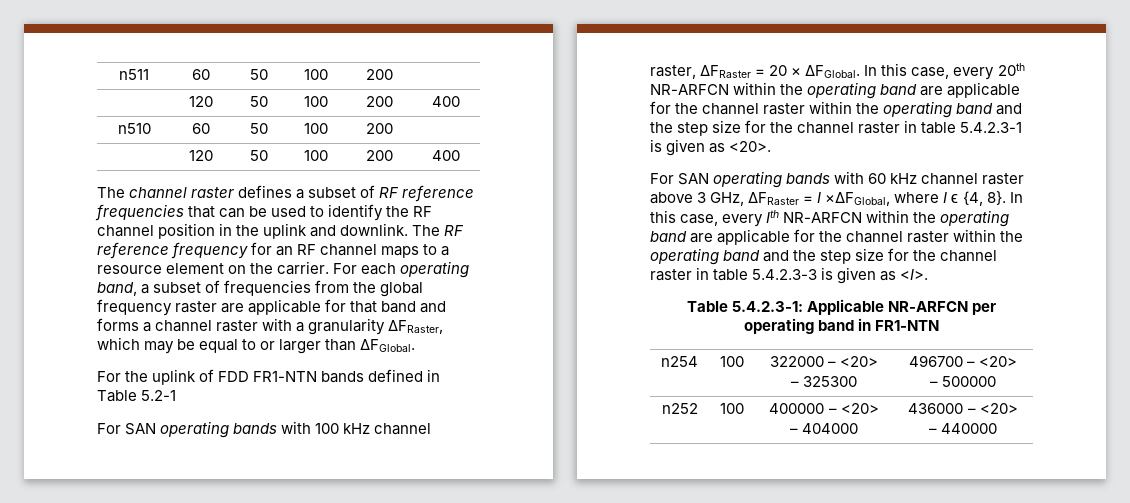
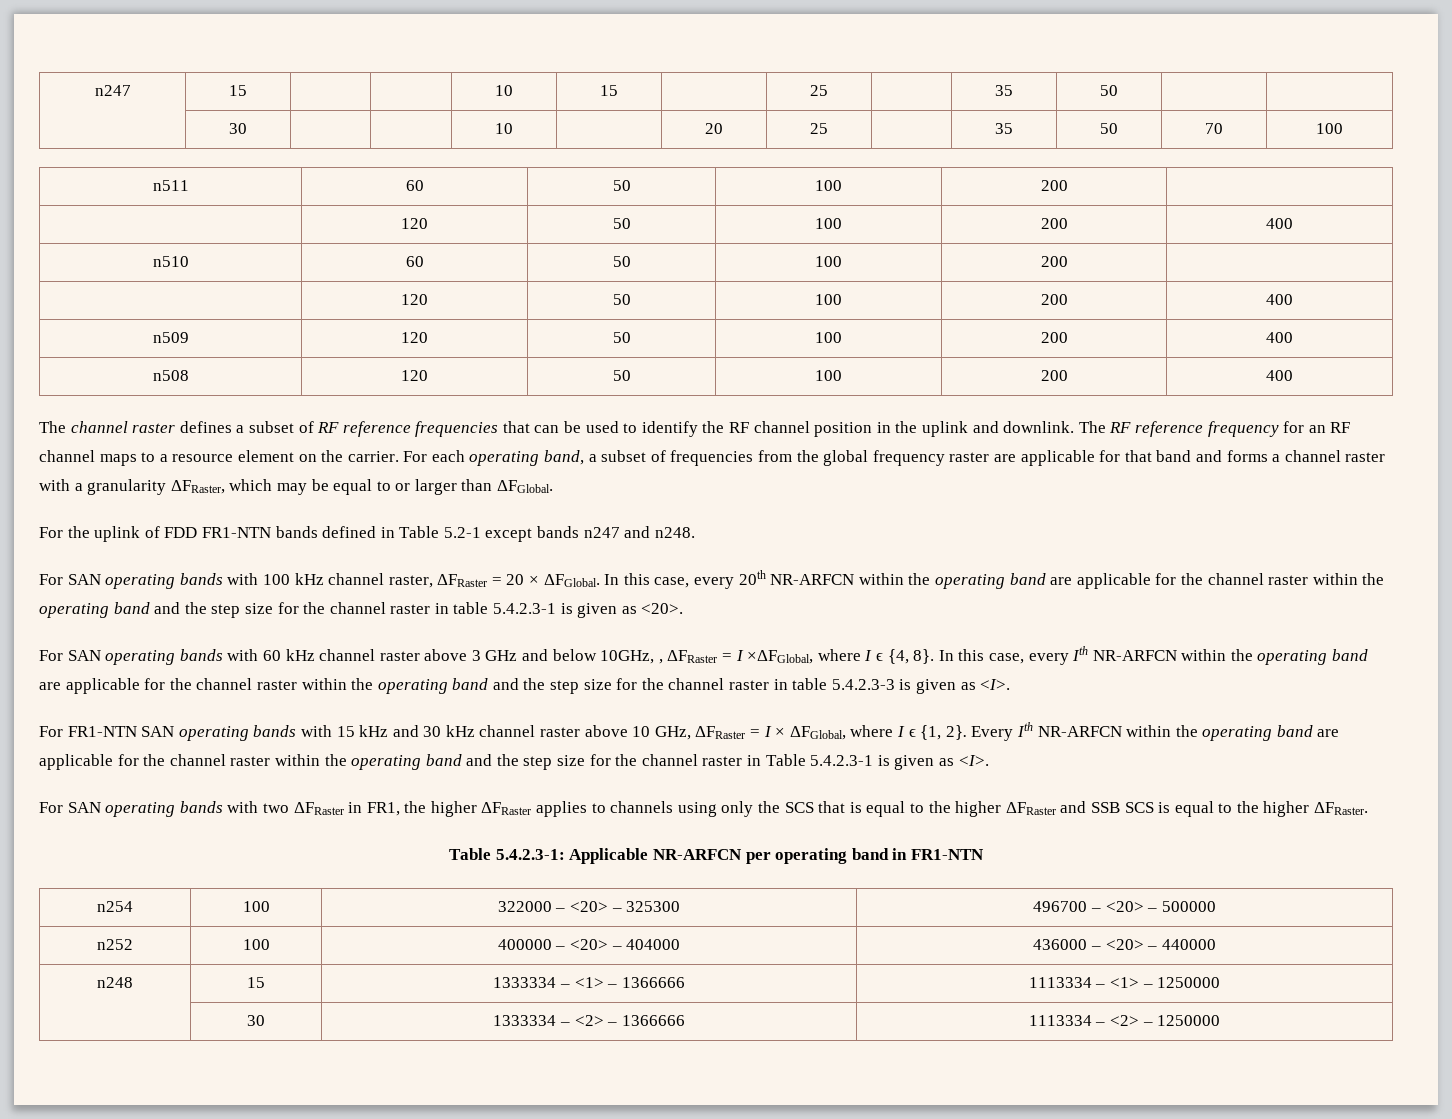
(119, 74) none -> [94,85,131,96] [229,85,247,96] [495,85,513,96] [600,85,618,96] [810,85,828,96] [995,85,1013,96] [1100,85,1118,96] [229,123,247,134] [495,123,513,134] [705,123,723,134] [810,123,828,134] [995,123,1013,134] [1100,123,1118,134] [1205,123,1223,134] [1316,123,1343,134] n247 | 15 | | | 10 | 15 | | 25 | | 35 | 50 | | // | 30 | | | 10 | | 20 | 25 | | 35 | 50 | 70 | 100 //
(460, 155) none -> [152,332,189,343] [401,332,428,343] [612,332,631,343] [815,332,842,343] [1040,332,1068,343] [1266,332,1293,343] [152,370,189,381] [401,370,428,381] [612,370,631,381] [815,370,842,381] [1040,370,1068,381] [1266,370,1293,381] // n509 | 120 | 50 | 100 | 200 | 400 // n508 | 120 | 50 | 100 | 200 | 400
(177, 395) none -> [485,526,695,542] except bands n247 and n248.
[710,192,745,206] GHz, -> [485,649,663,664] GHz and below 10GHz, ,
(929, 274) none -> [39,722,1340,741] [39,754,989,770] [39,801,1369,817] // For FR1-NTN SAN operating bands with 15 kHz and 30 kHz channel raster above 10 GHz, ΔFRaster = I × ΔFGlobal, where I ϵ {1, 2}. Every Ith NR-ARFCN within the operating band are applicable for the channel raster within the operating band and the step size for the channel raster in Table 5.4.2.3-1 is given as <I>. // For SAN operating bands with two ΔFRaster in FR1, the higher ΔFRaster applies to channels using only the SCS that is equal to the higher ΔFRaster and SSB SCS is equal to the higher ΔFRaster.
(998, 428) none -> [97,977,133,988] [247,977,265,988] [493,977,685,988] [1028,977,1221,988] [247,1015,265,1026] [493,1015,685,1026] [1028,1015,1221,1026] // n248 | 15 | 1333334 – <1> – 1366666 | 1113334 – <1> – 1250000 // | 30 | 1333334 – <2> – 1366666 | 1113334 – <2> – 1250000

